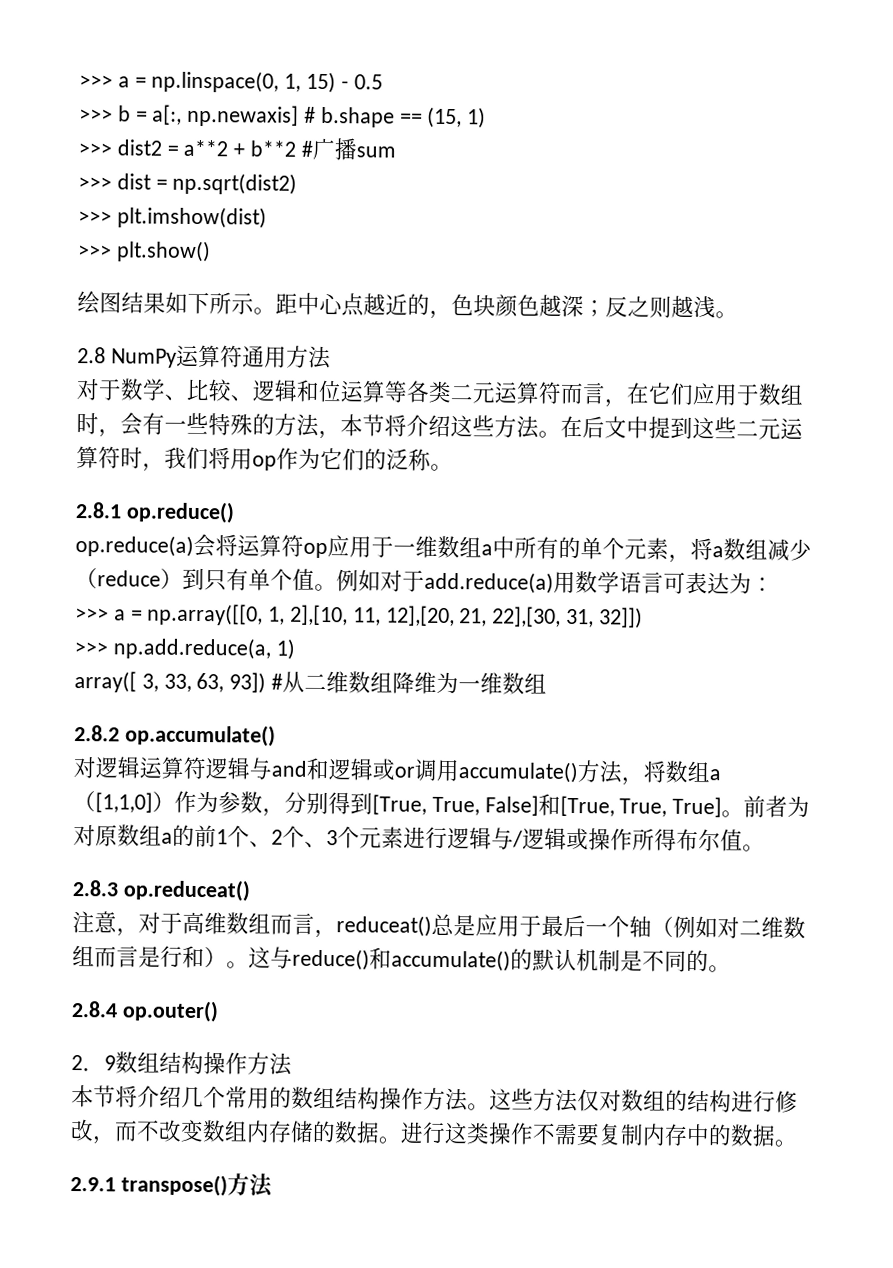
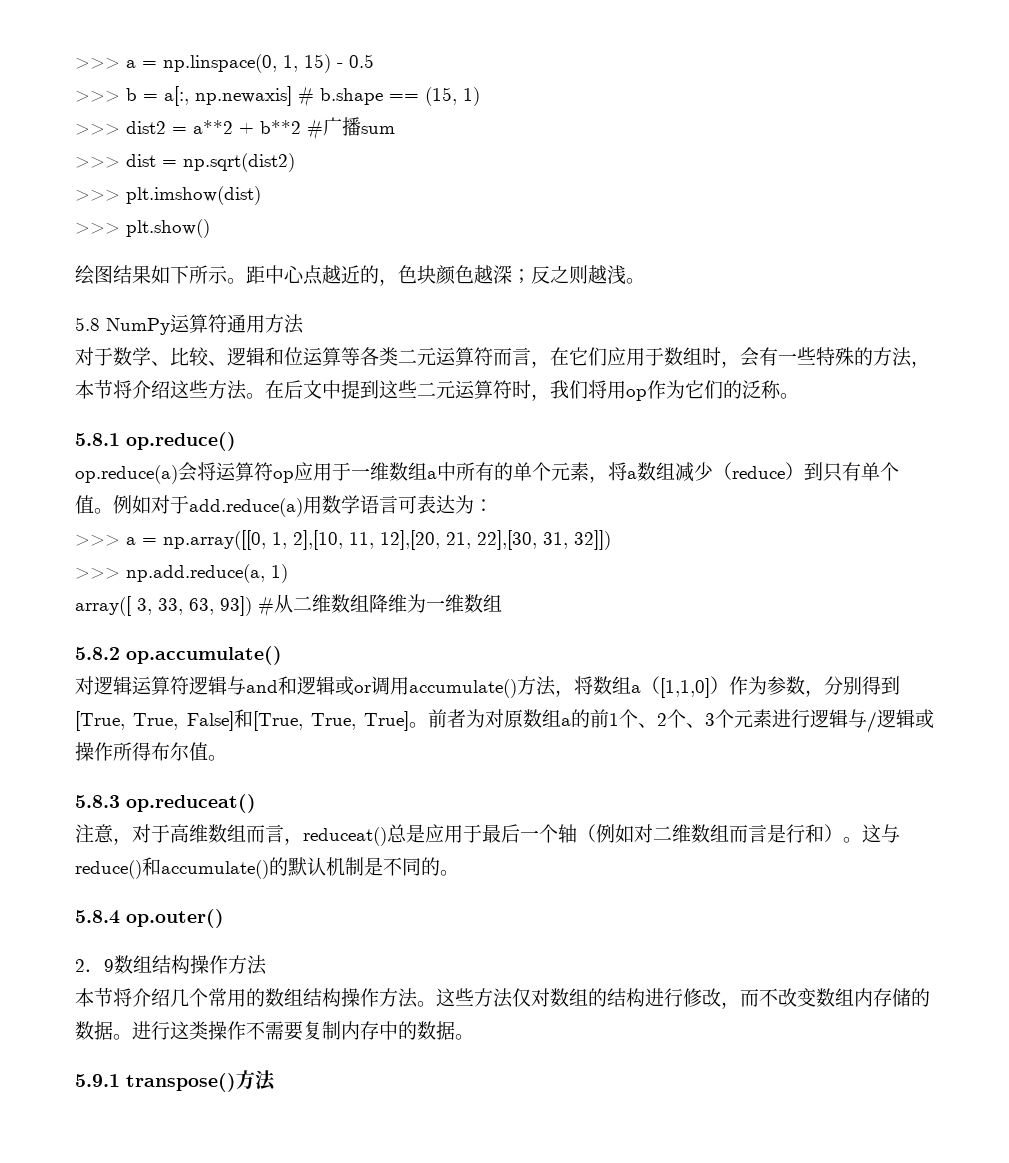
[77,347,106,364] 2.8 -> [75,317,100,331] 5.8
[75,502,122,519] 2.8.1 -> [75,433,120,446] 5.8.1
[74,725,120,742] 2.8.2 -> [75,647,120,660] 5.8.2
[72,880,119,897] 2.8.3 -> [75,795,120,808] 5.8.3
[71,1001,118,1018] 2.8.4 -> [75,910,120,924] 5.8.4
[70,1176,116,1192] 2.9.1 -> [75,1074,120,1087] 5.9.1

